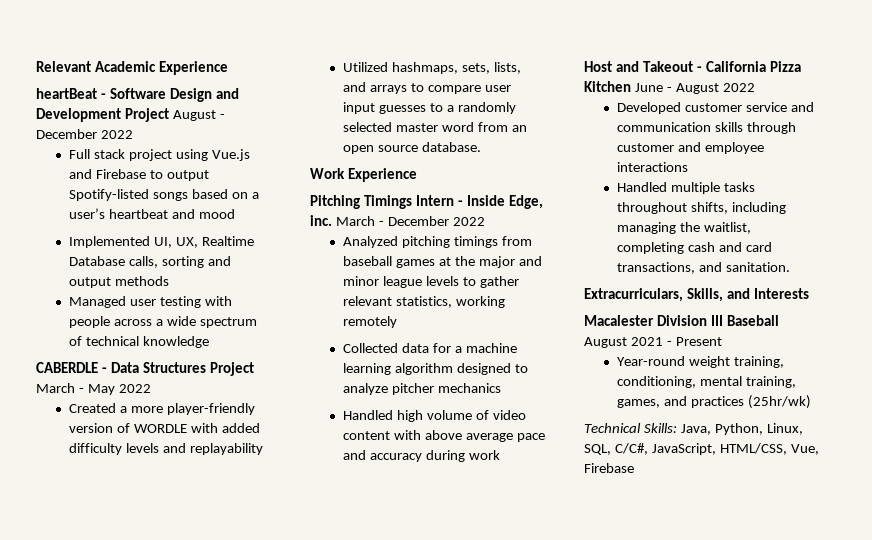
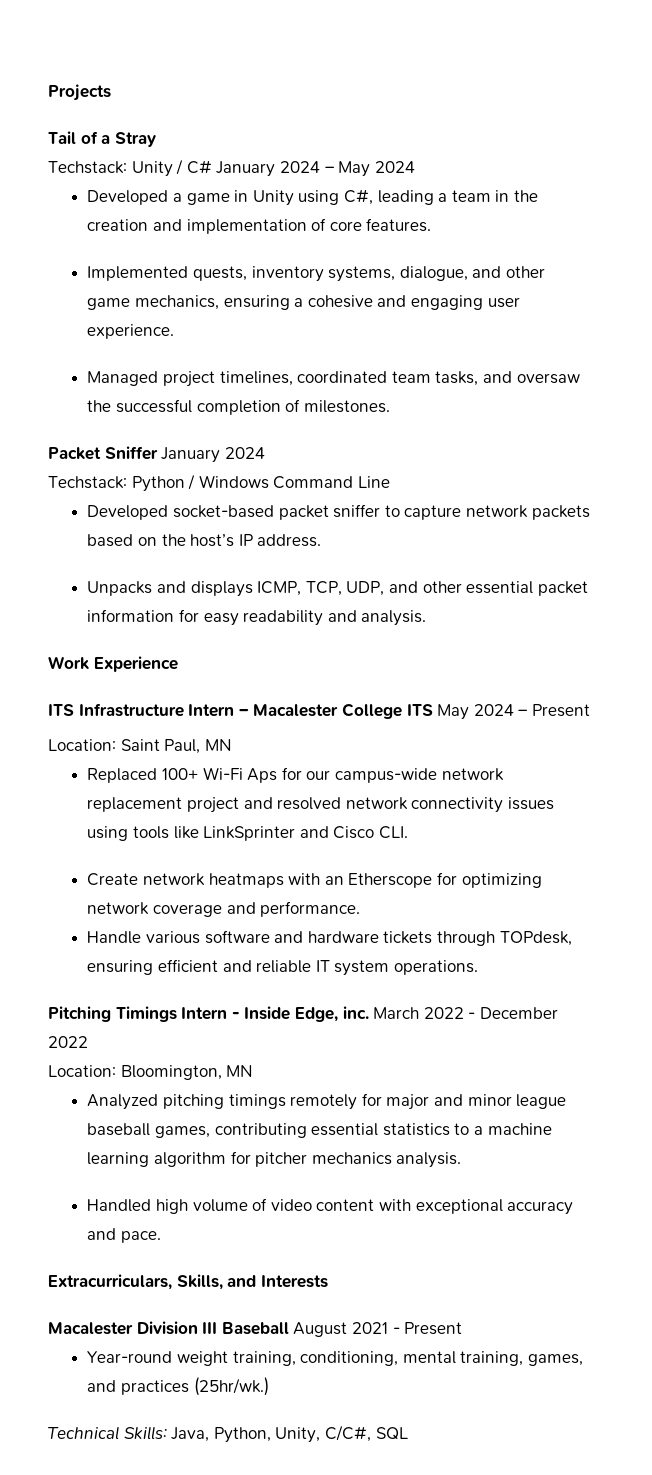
[36,61,228,75] [36,88,239,102] [36,108,225,122] [36,129,133,139] [69,149,251,161] [69,169,210,181] [69,189,260,201] [69,208,236,219] [69,236,255,248] [69,256,232,268] [69,276,170,288] [69,296,233,308] [69,316,258,328] [69,336,210,348] [36,362,254,376] [36,383,151,395] [69,403,256,415] [69,423,261,433] [69,443,264,455] [343,62,522,74] [343,82,512,94] [343,102,517,114] [343,122,528,132] [343,142,482,154] [310,168,417,182] Relevant Academic Experience // heartBeat - Software Design and Development Project August - December 2022 // Full stack project using Vue.js and Firebase to output Spotify-listed songs based on a user’s heartbeat and mood // Implemented UI, UX, Realtime Database calls, sorting and output methods // Managed user testing with people across a wide spectrum of technical knowledge // CABERDLE - Data Structures Project March - May 2022 // Created a more player-friendly version of WORDLE with added difficulty levels and replayability // Utilized hashmaps, sets, lists, and arrays to compare user input guesses to a randomly selected master word from an open source database. // Work Experience -> [48,84,111,101] [48,131,156,147] [48,159,415,177] [87,189,538,206] [87,218,432,234] [87,266,545,282] [87,295,520,310] [87,324,175,339] [87,371,580,387] [87,399,390,415] [48,446,265,463] [48,474,390,492] [87,504,590,520] [87,534,322,547] [87,581,588,597] [87,609,427,626] [48,656,178,672] [48,703,590,720] [48,739,232,754] [87,767,504,783] [87,797,554,813] [87,826,408,841] [87,872,542,888] [87,901,361,917] [87,930,572,946] [87,959,478,976] Projects // Tail of a Stray // Techstack: Unity / C# January 2024 – May 2024 // Developed a game in Unity using C#, leading a team in the creation and implementation of core features. // Implemented quests, inventory systems, dialogue, and other game mechanics, ensuring a cohesive and engaging user experience. // Managed project timelines, coordinated team tasks, and oversaw the successful completion of milestones. // Packet Sniffer January 2024 // Techstack: Python / Windows Command Line // Developed socket-based packet sniffer to capture network packets based on the host’s IP address. // Unpacks and displays ICMP, TCP, UDP, and other essential packet information for easy readability and analysis. // Work Experience // ITS Infrastructure Intern – Macalester College ITS May 2024 – Present // Location: Saint Paul, MN // Replaced 100+ Wi-Fi Aps for our campus-wide network replacement project and resolved network connectivity issues using tools like LinkSprinter and Cisco CLI. // Create network heatmaps with an Etherscope for optimizing network coverage and performance. // Handle various software and hardware tickets through TOPdesk, ensuring efficient and reliable IT system operations.
[378,216,485,226] - December 2022 -> [423,1007,558,1019] [48,1036,88,1048] [48,1065,254,1080] 2022 - December 2022 // Location: Bloomington, MN
[502,236,533,246] [343,256,543,268] [343,276,520,288] [343,296,506,308] [343,316,398,328] [343,343,452,353] from baseball games at the major and minor league levels to gather relevant statistics, working remotely // Collected data for -> [290,1093,567,1110] [87,1123,470,1138] remotely for major and minor league baseball games, contributing essential statistics to
[457,363,529,375] [343,383,389,395] designed to analyze -> [230,1151,251,1164] for
(502, 388) none -> [396,1152,462,1168] analysis.
[425,430,546,442] [343,450,501,462] [584,61,801,72] [584,81,755,94] [617,102,815,114] [617,122,797,134] [617,142,765,154] [617,162,689,172] [617,182,756,194] [617,202,787,214] [617,222,752,234] [617,242,773,254] [617,262,791,274] above average pace and accuracy during work // Host and Takeout - California Pizza Kitchen June - August 2022 // Developed customer service and communication skills through customer and employee interactions // Handled multiple tasks throughout shifts, including managing the waitlist, completing cash and card transactions, and sanitation. -> [415,1199,574,1215] [87,1228,162,1243] exceptional accuracy and pace.
[748,395,812,409] (25hr/wk) -> [193,1377,269,1396] (25hr/wk.)
[766,423,803,435] [584,443,819,455] [584,463,634,473] Linux, SQL, C/C#, JavaScript, HTML/CSS, Vue, Firebase -> [275,1425,408,1443] Unity, C/C#, SQL

